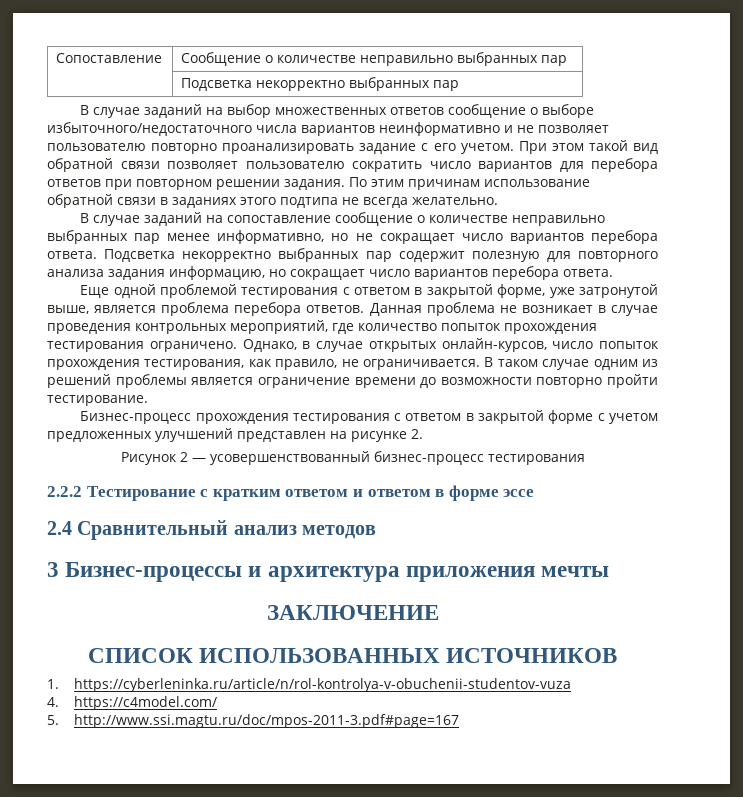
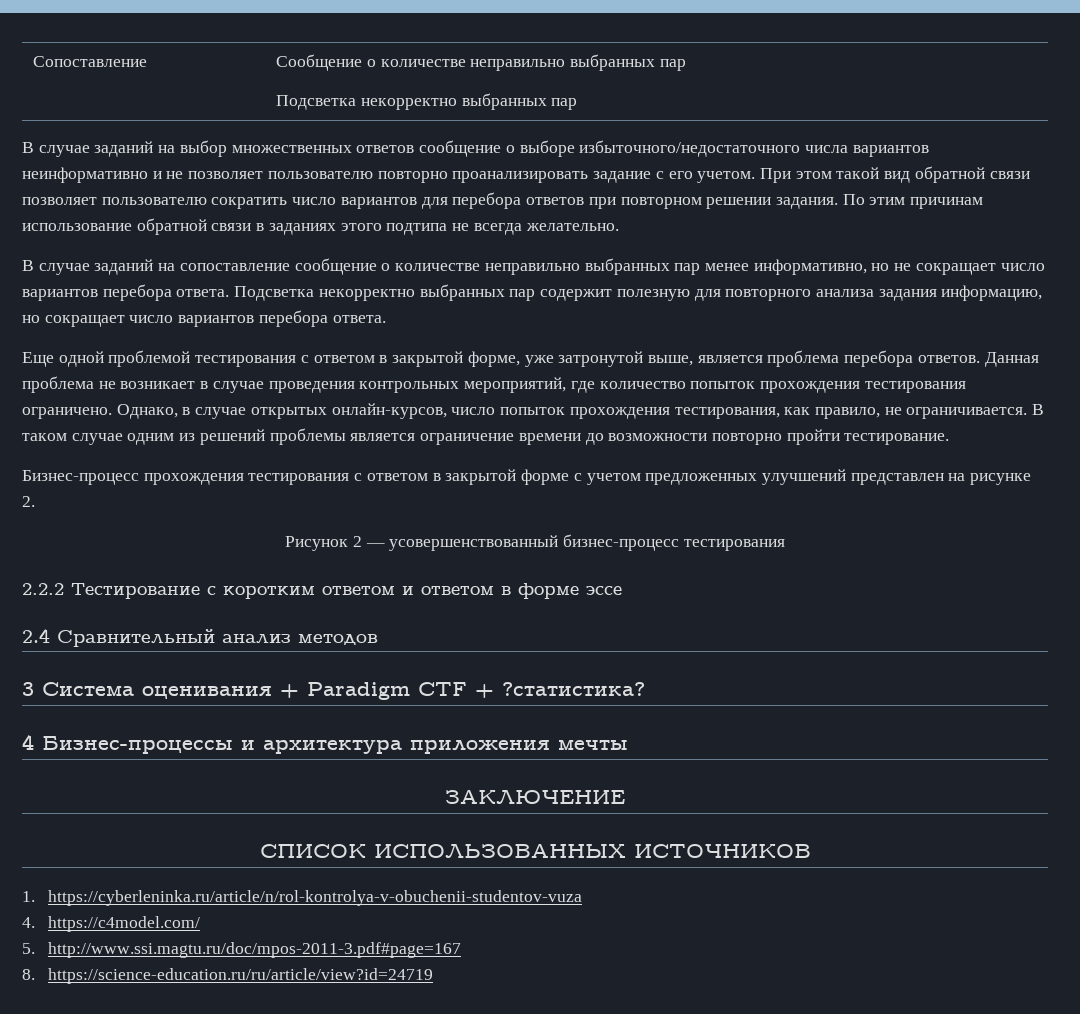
[212,489,281,501] кратким -> [223,586,315,599] коротким
(59, 569) none -> [42,682,645,700] [22,734,34,750] Система оценивания + Paradigm CTF + ?статистика? // 4
(459, 721) none -> [22,968,434,984] // 8. https://science-education.ru/ru/article/view?id=24719

